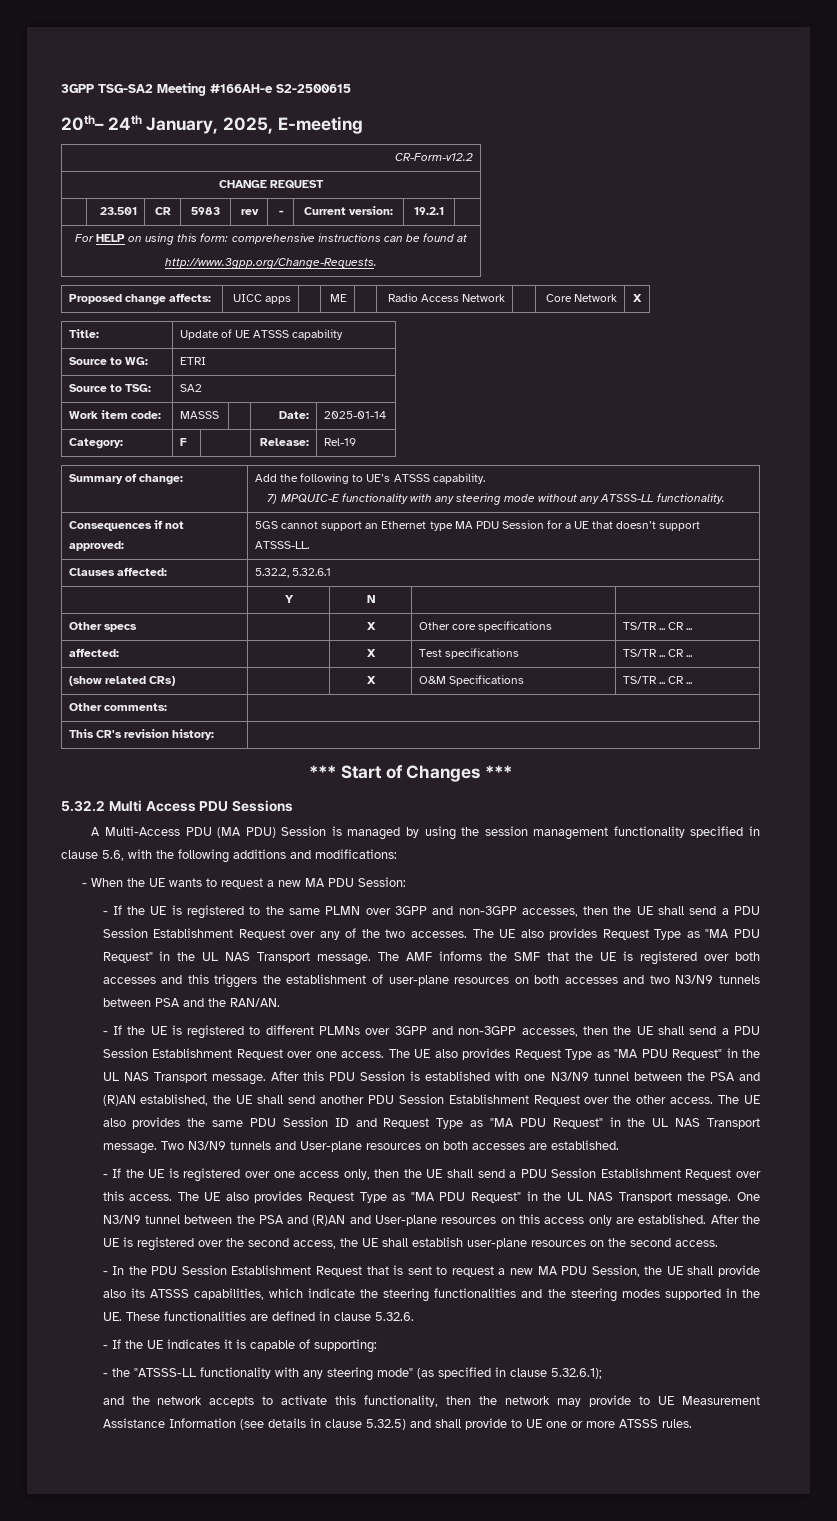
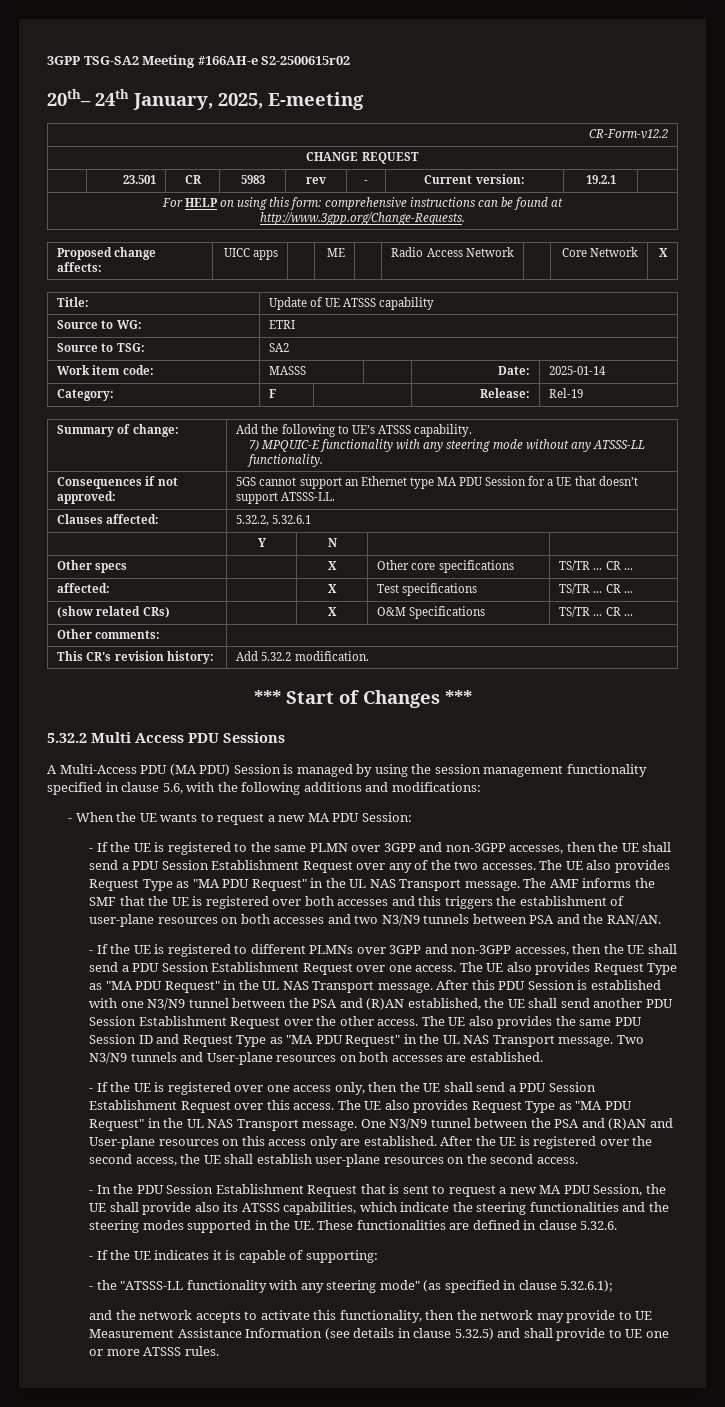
[276,84,351,93] S2-2500615 -> [261,56,351,65] S2-2500615r02
(215, 734) none -> [236,651,369,661] Add 5.32.2 modification.

